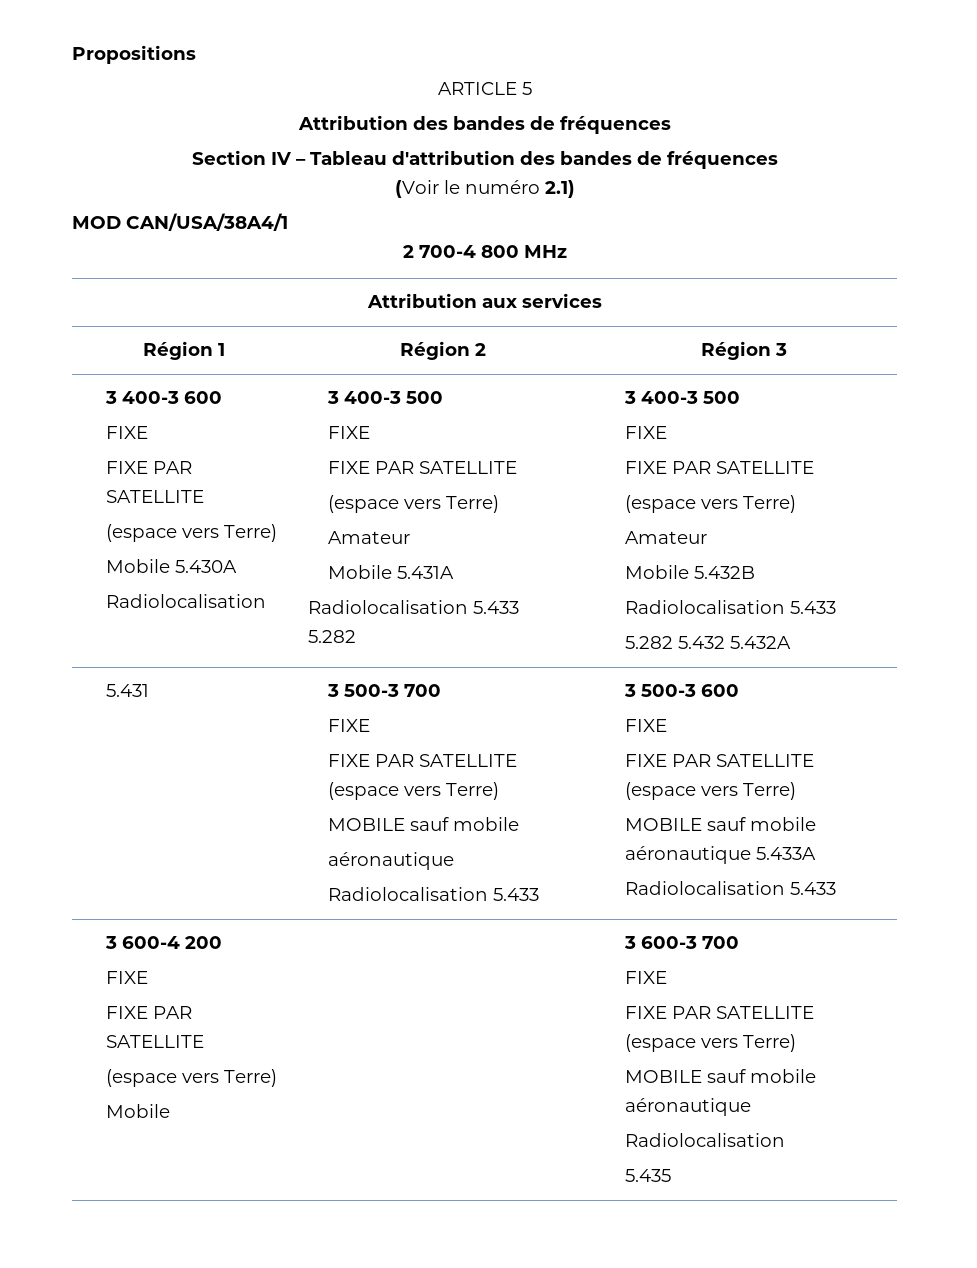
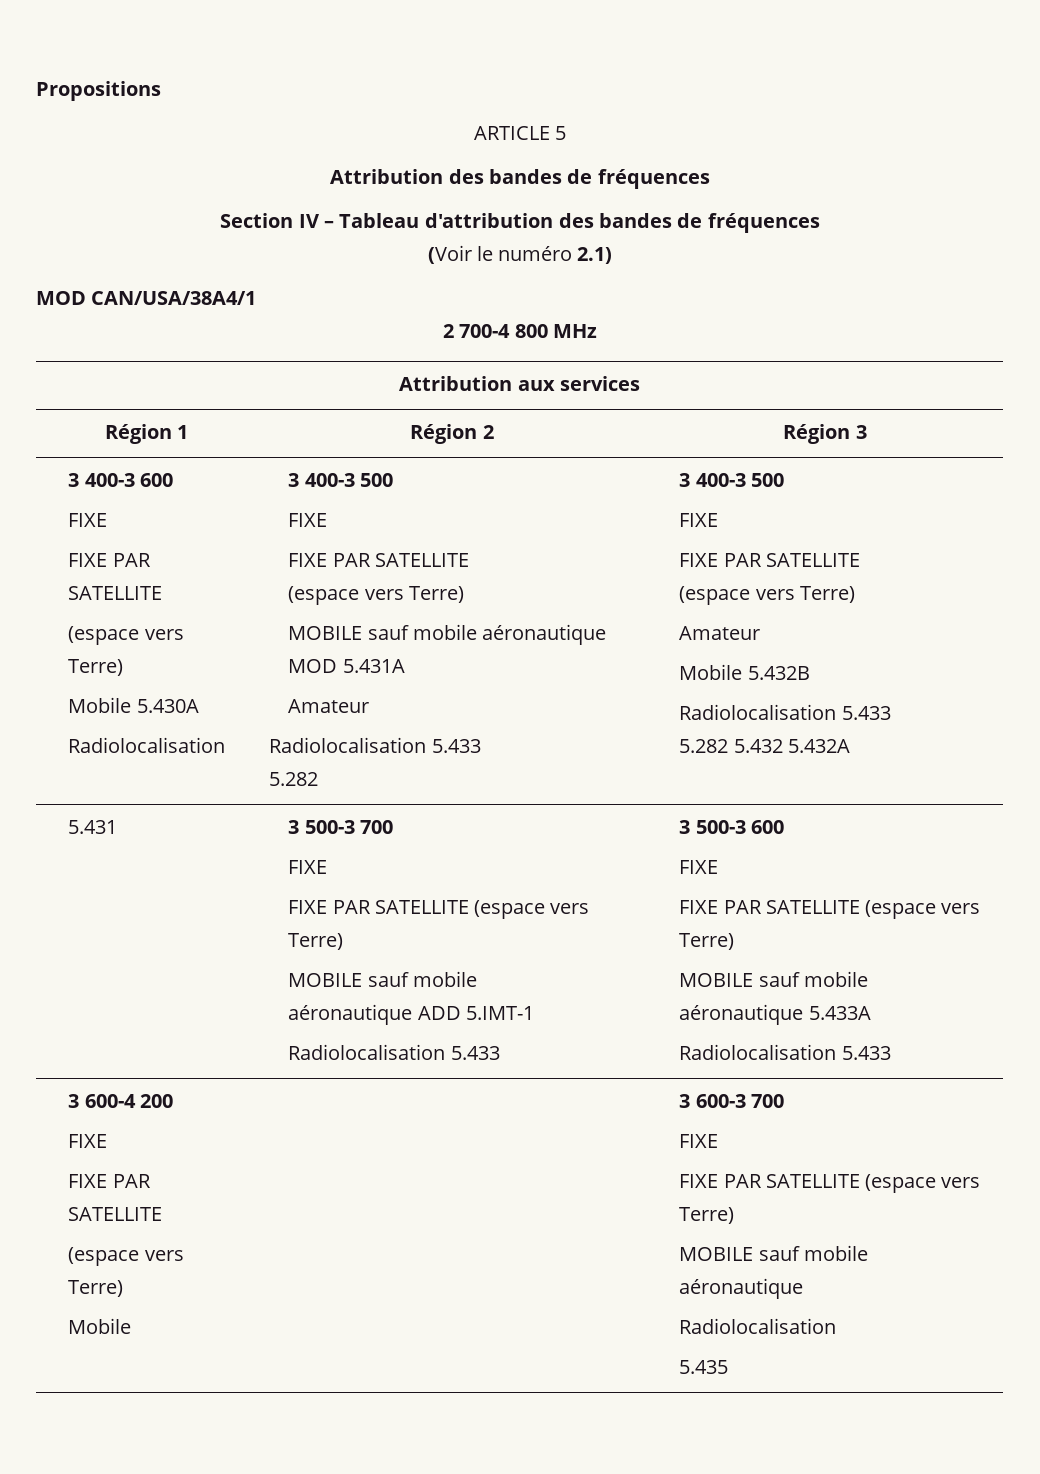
[327,531,410,544] [327,565,454,579] // Amateur // Mobile 5.431A -> [288,624,607,645] [288,659,405,673] [288,699,370,713] // MOBILE sauf mobile aéronautique MOD 5.431A // Amateur
(454, 861) none -> [417,1006,534,1020] ADD 5.IMT-1

